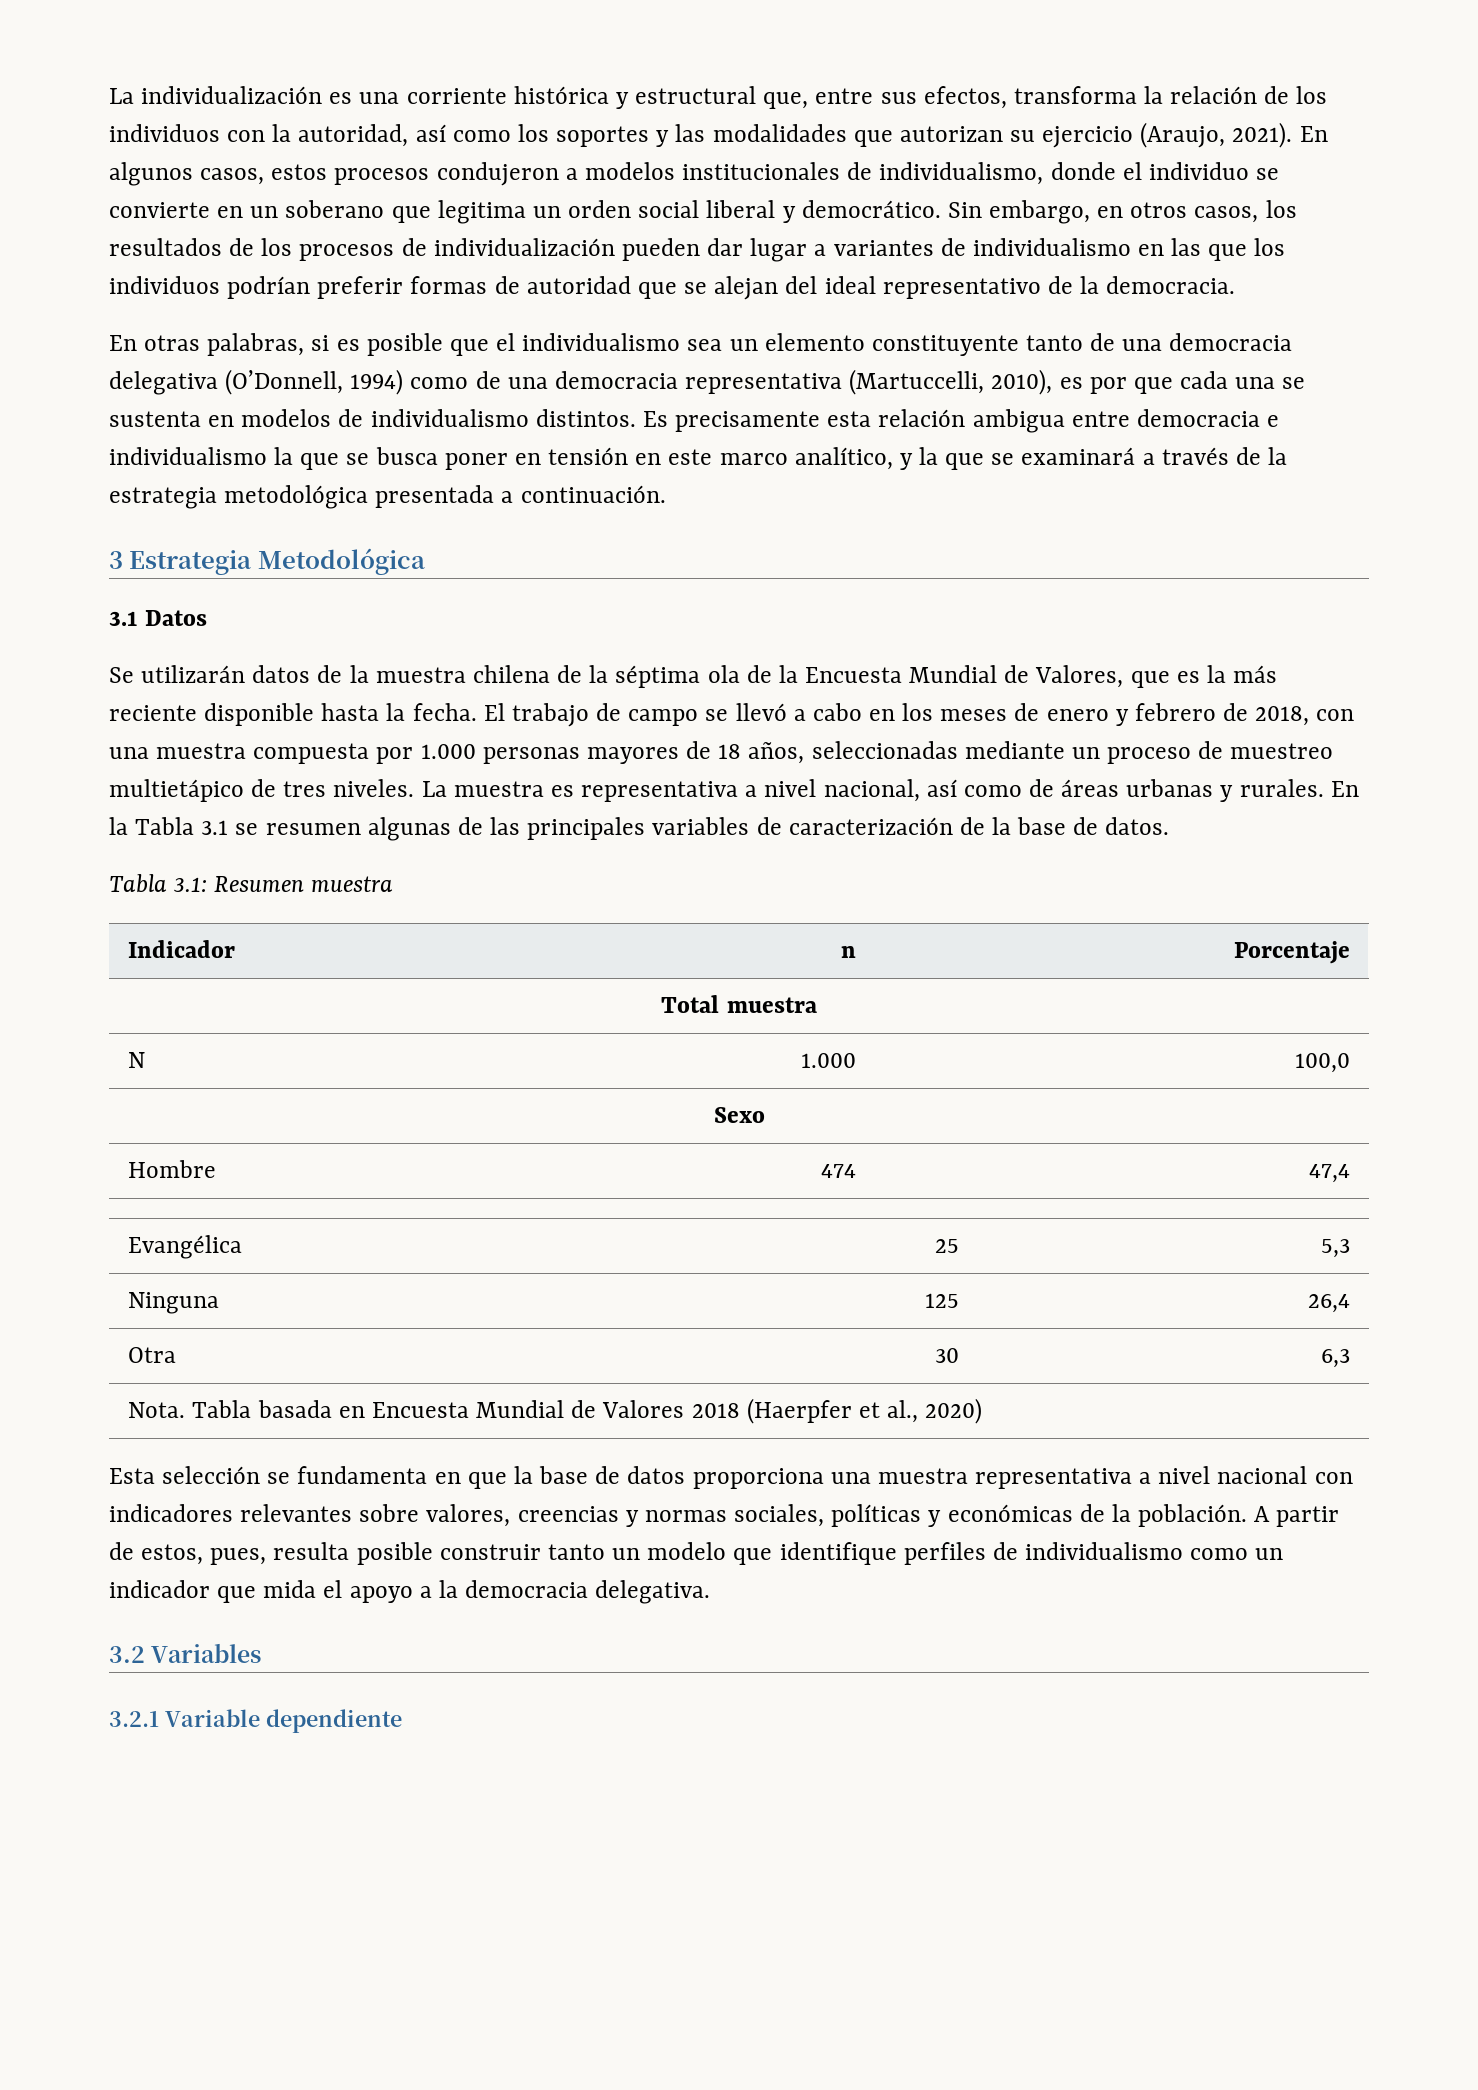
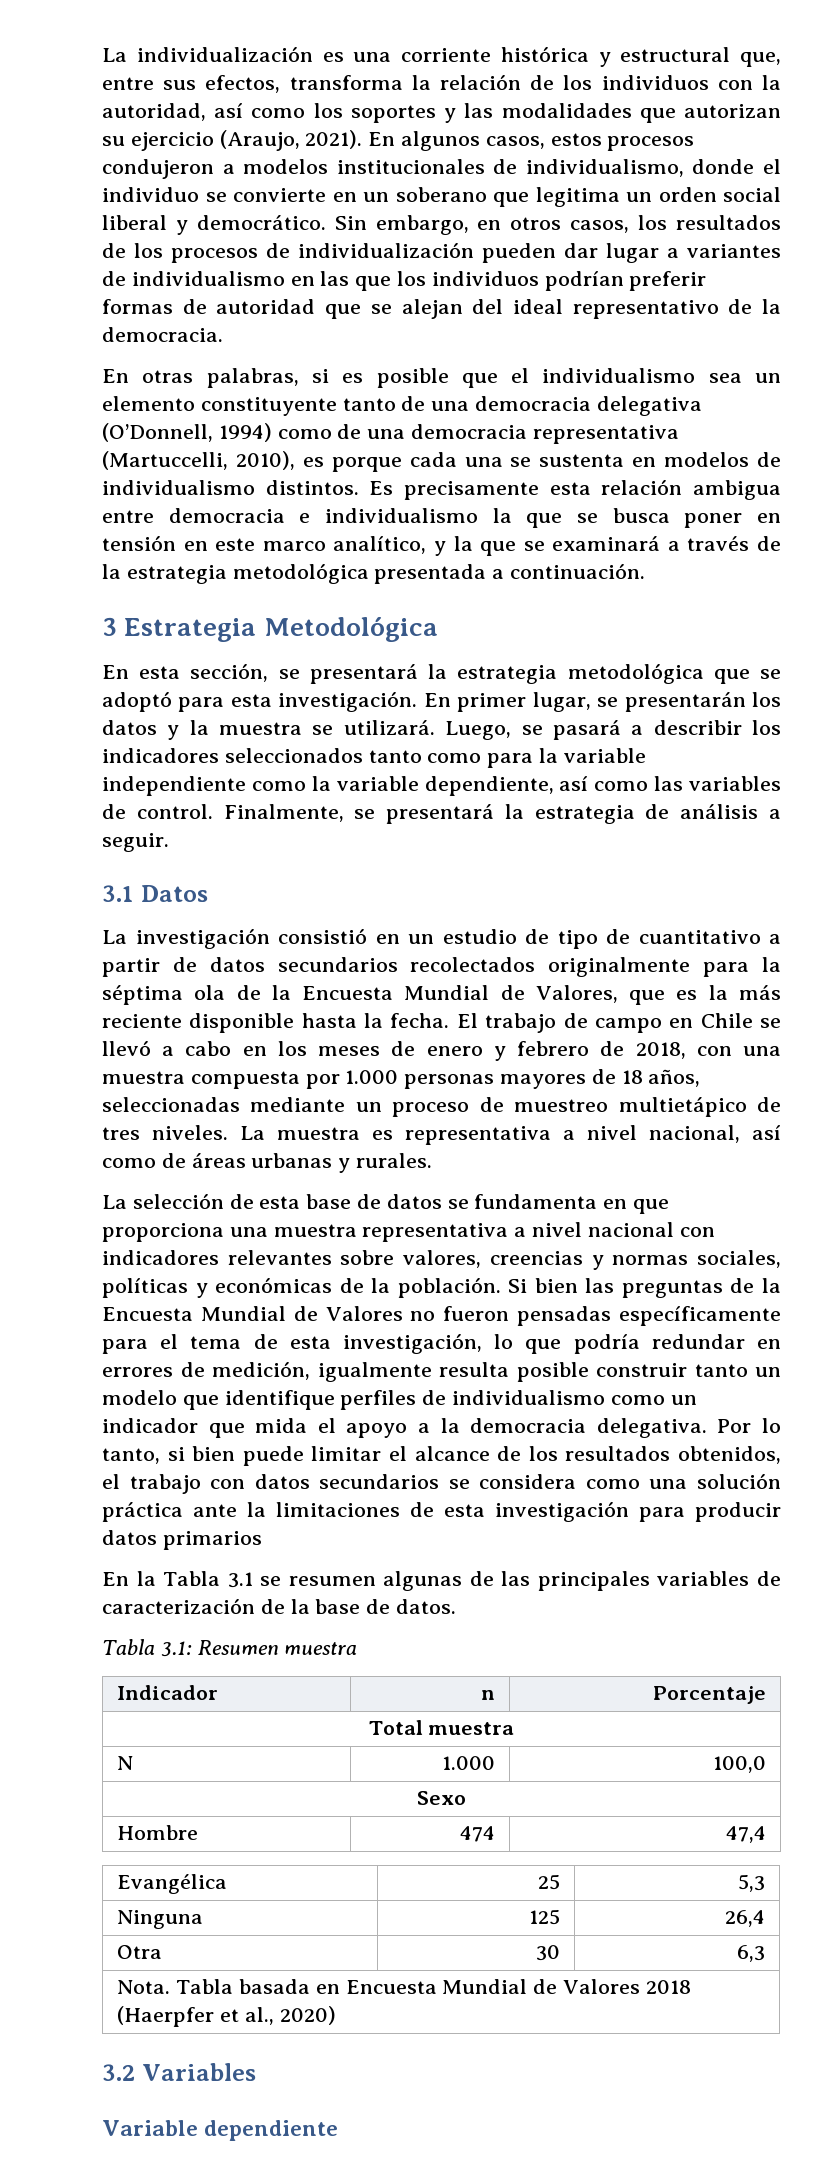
[1089,377,1173,394] por que -> [331,457,402,472] porque
[109,610,208,626] [109,665,583,683] 3.1 Datos // Se utilizarán datos de la muestra chilena de -> [102,663,781,684] [102,691,782,712] [102,720,782,740] [102,748,646,768] [102,776,781,796] [102,804,782,824] [102,833,169,852] [102,885,208,902] [102,928,781,949] [102,957,750,977] En esta sección, se presentará la estrategia metodológica que se adoptó para esta investigación. En primer lugar, se presentarán los datos y la muestra se utilizará. Luego, se pasará a describir los indicadores seleccionados tanto como para la variable independiente como la variable dependiente, así como las variables de control. Finalmente, se presentará la estrategia de análisis a seguir. // 3.1 Datos // La investigación consistió en un estudio de tipo de cuantitativo a partir de datos secundarios recolectados originalmente para
(699, 717) none -> [669,1013,753,1028] en Chile
(1324, 788) none -> [102,1193,670,1214] [102,1222,715,1242] [102,1250,781,1270] [102,1277,781,1298] [102,1306,781,1326] [102,1333,781,1354] [102,1361,781,1382] [102,1390,697,1410] [102,1418,782,1438] [102,1446,782,1466] [102,1473,781,1494] [102,1501,781,1522] [102,1530,262,1550] // La selección de esta base de datos se fundamenta en que proporciona una muestra representativa a nivel nacional con indicadores relevantes sobre valores, creencias y normas sociales, políticas y económicas de la población. Si bien las preguntas de la Encuesta Mundial de Valores no fueron pensadas específicamente para el tema de esta investigación, lo que podría redundar en errores de medición, igualmente resulta posible construir tanto un modelo que identifique perfiles de individualismo como un indicador que mida el apoyo a la democracia delegativa. Por lo tanto, si bien puede limitar el alcance de los resultados obtenidos, el trabajo con datos secundarios se considera como una solución práctica ante la limitaciones de esta investigación para producir datos primarios //
[109,1466,1353,1489] [109,1504,1340,1527] [109,1542,1284,1565] [109,1580,711,1604] // Esta selección se fundamenta en que la base de datos proporciona una muestra representativa a nivel nacional con indicadores relevantes sobre valores, creencias y normas sociales, políticas y económicas de la población. A partir de estos, pues, resulta posible construir tanto un modelo que identifique perfiles de individualismo como un indicador que mida el apoyo a la democracia delegativa. -> (336, 2015) none
[109,1711,159,1727] 3.2.1 -> (256, 2072) none

